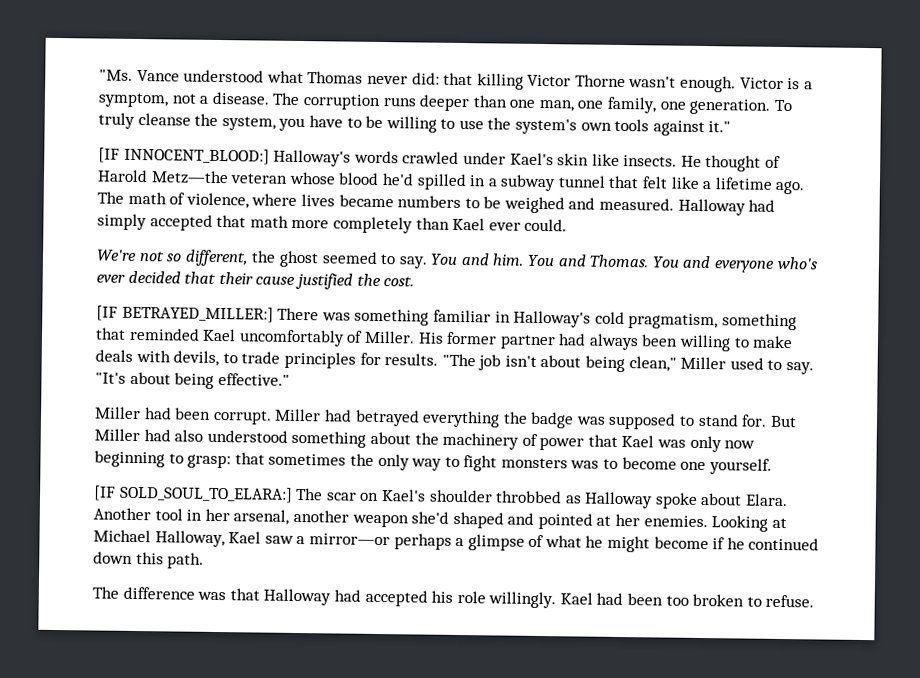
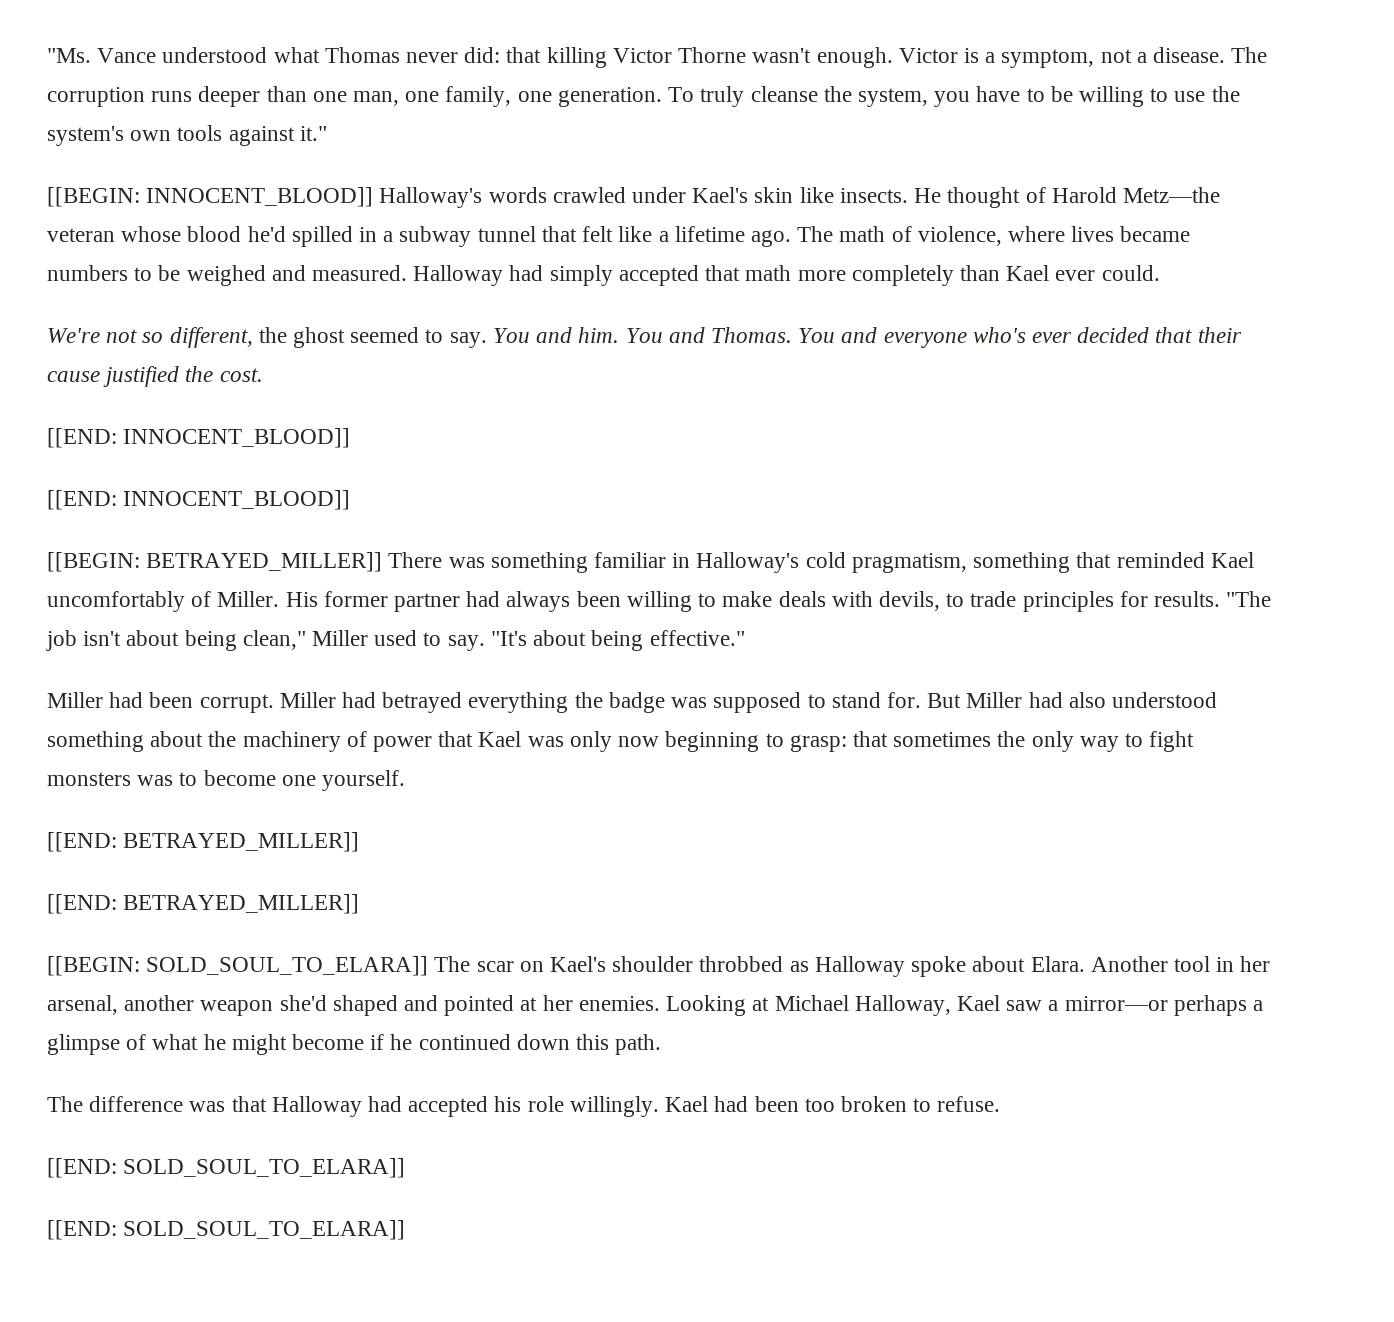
[98,147,270,165] [IF INNOCENT_BLOOD:] -> [47,187,374,207] [[BEGIN: INNOCENT_BLOOD]]
[96,305,274,323] [IF BETRAYED_MILLER:] -> [47,428,351,448] [47,490,351,510] [47,552,383,572] [[END: INNOCENT_BLOOD]] // [[END: INNOCENT_BLOOD]] // [[BEGIN: BETRAYED_MILLER]]
[93,485,293,503] [IF SOLD_SOUL_TO_ELARA:] -> [47,832,360,852] [47,894,360,914] [47,956,429,976] [[END: BETRAYED_MILLER]] // [[END: BETRAYED_MILLER]] // [[BEGIN: SOLD_SOUL_TO_ELARA]]
(815, 601) none -> [47,1158,406,1178] [47,1220,406,1240] // [[END: SOLD_SOUL_TO_ELARA]] // [[END: SOLD_SOUL_TO_ELARA]]

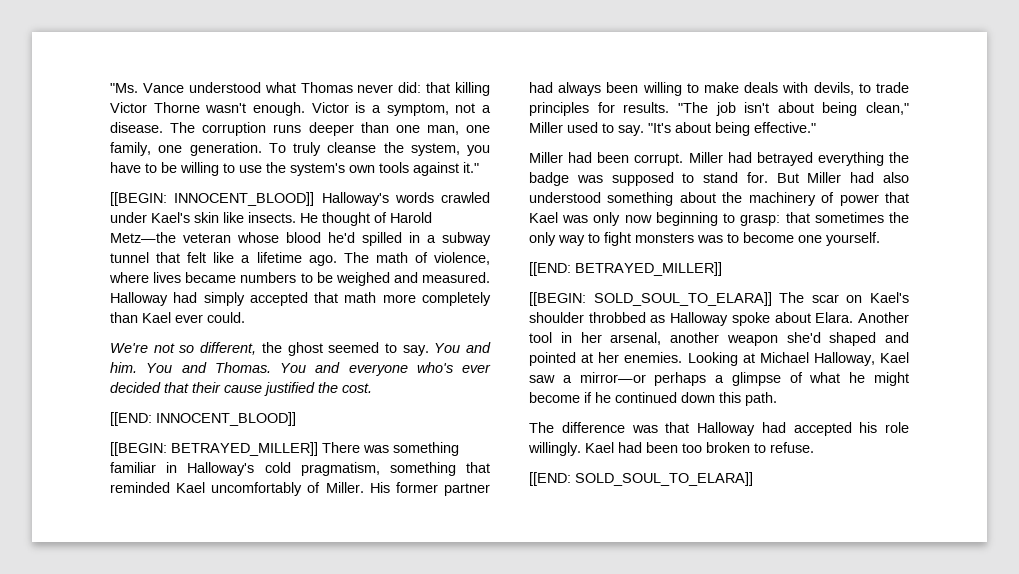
[47,490,351,510] // [[END: INNOCENT_BLOOD]] -> (296, 419) none
[47,894,360,914] // [[END: BETRAYED_MILLER]] -> (722, 269) none
[47,1220,406,1240] // [[END: SOLD_SOUL_TO_ELARA]] -> (753, 479) none

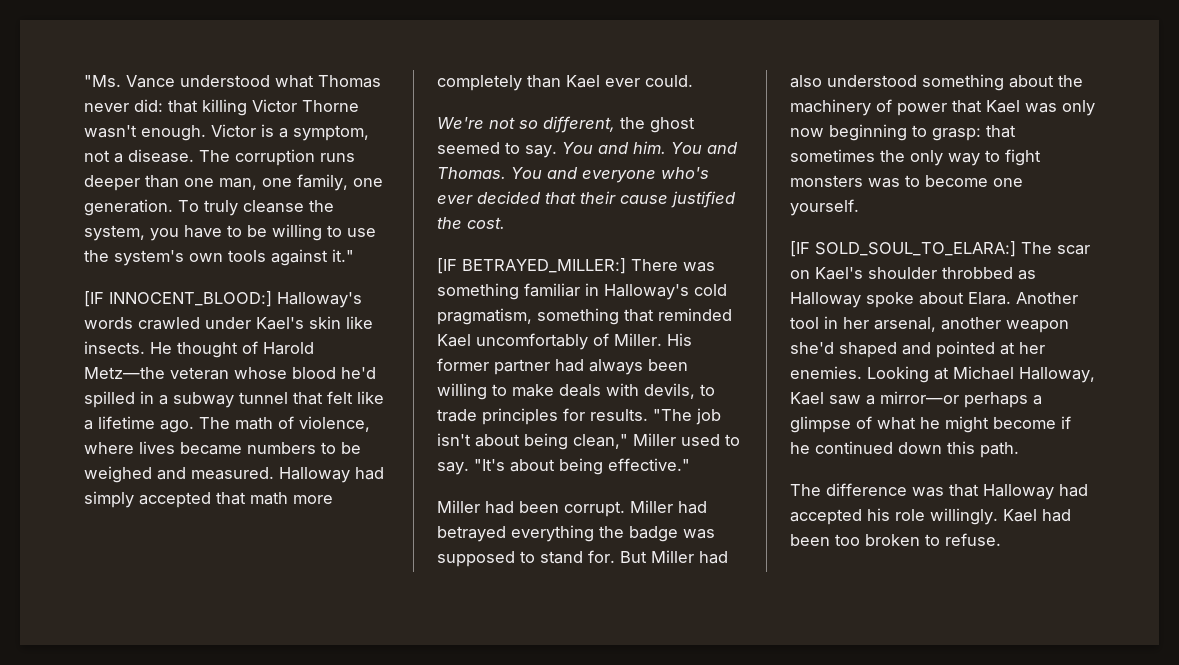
[110,192,315,206] [[BEGIN: INNOCENT_BLOOD]] -> [84,291,272,307] [IF INNOCENT_BLOOD:]
[110,412,296,426] [110,442,318,456] [[END: INNOCENT_BLOOD]] // [[BEGIN: BETRAYED_MILLER]] -> [437,258,626,274] [IF BETRAYED_MILLER:]
[529,262,722,276] [529,292,772,306] [[END: BETRAYED_MILLER]] // [[BEGIN: SOLD_SOUL_TO_ELARA]] -> [790,241,1016,257] [IF SOLD_SOUL_TO_ELARA:]
[529,472,753,486] // [[END: SOLD_SOUL_TO_ELARA]] -> (1001, 539) none

